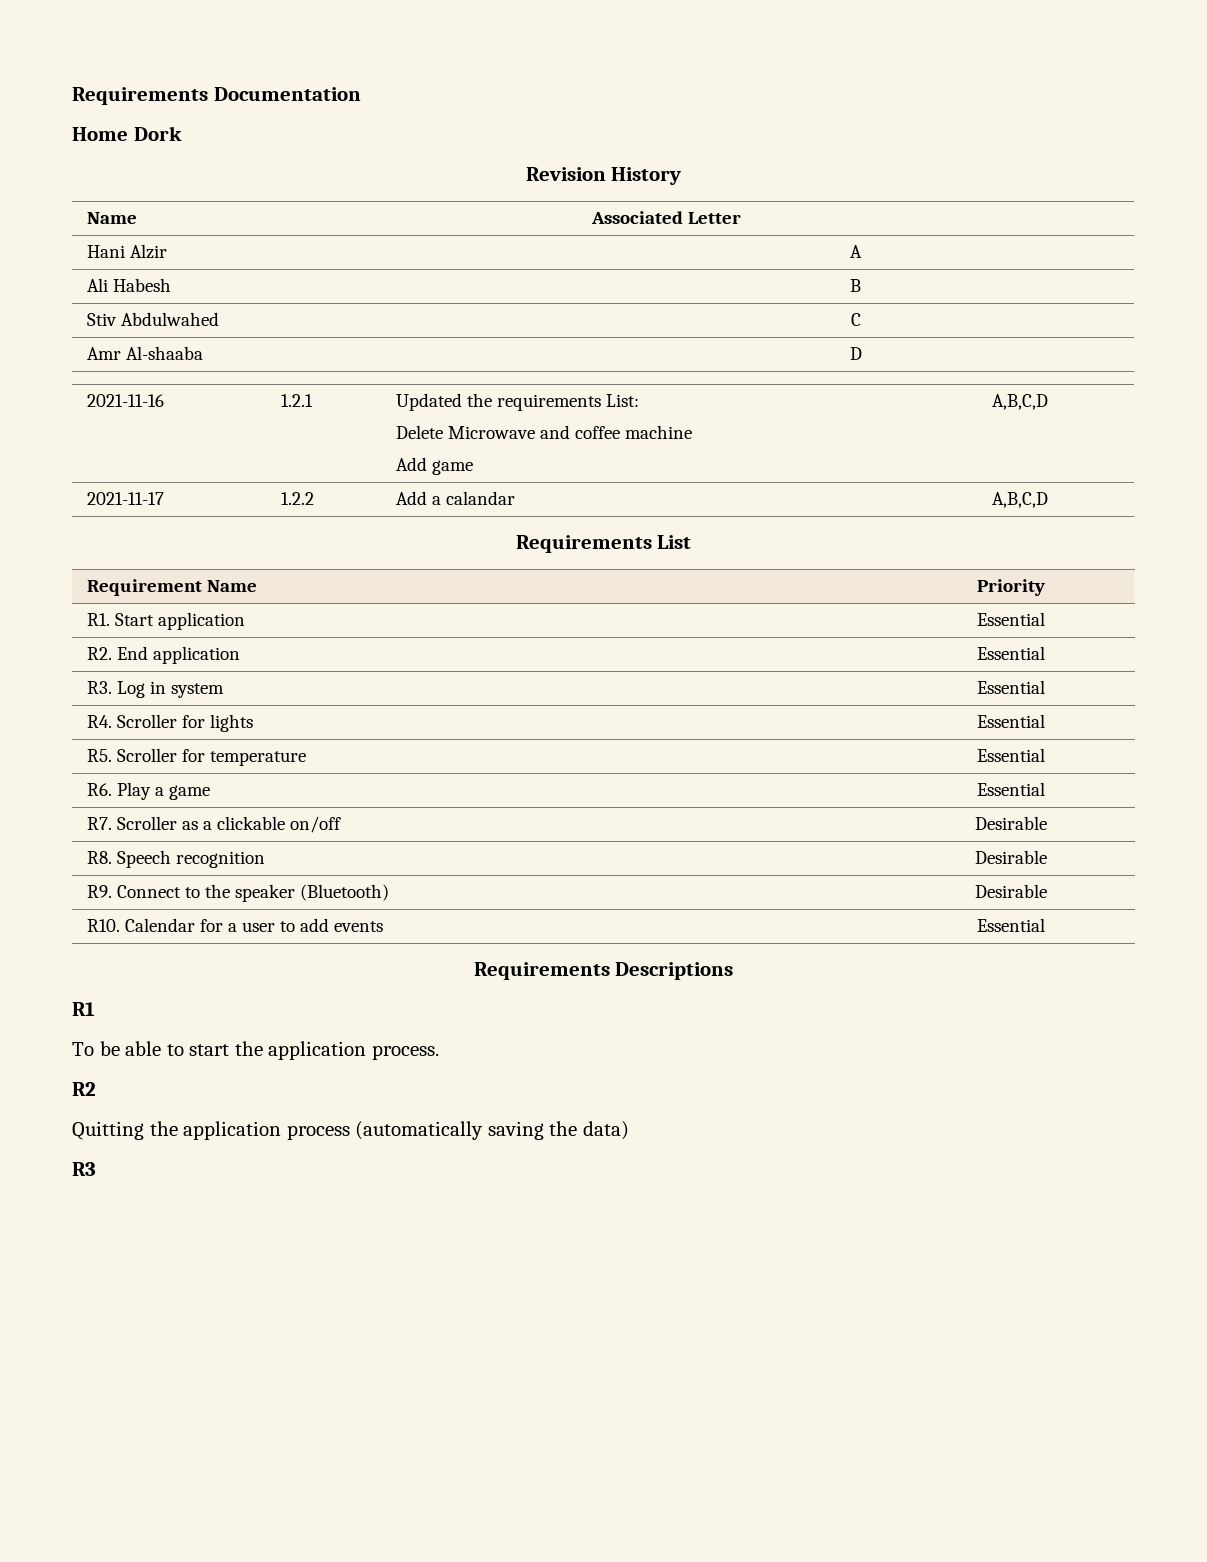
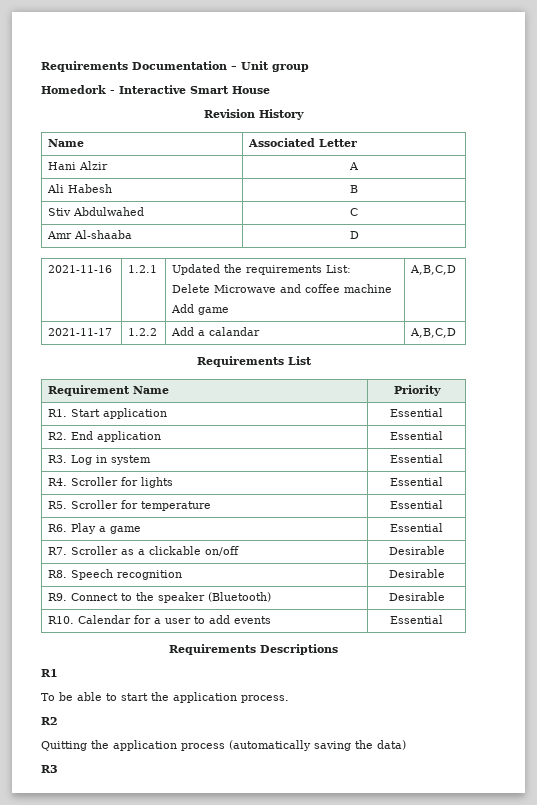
[72,126,182,141] // Home Dork -> [231,61,309,72] [41,85,270,94] – Unit group // Homedork - Interactive Smart House

